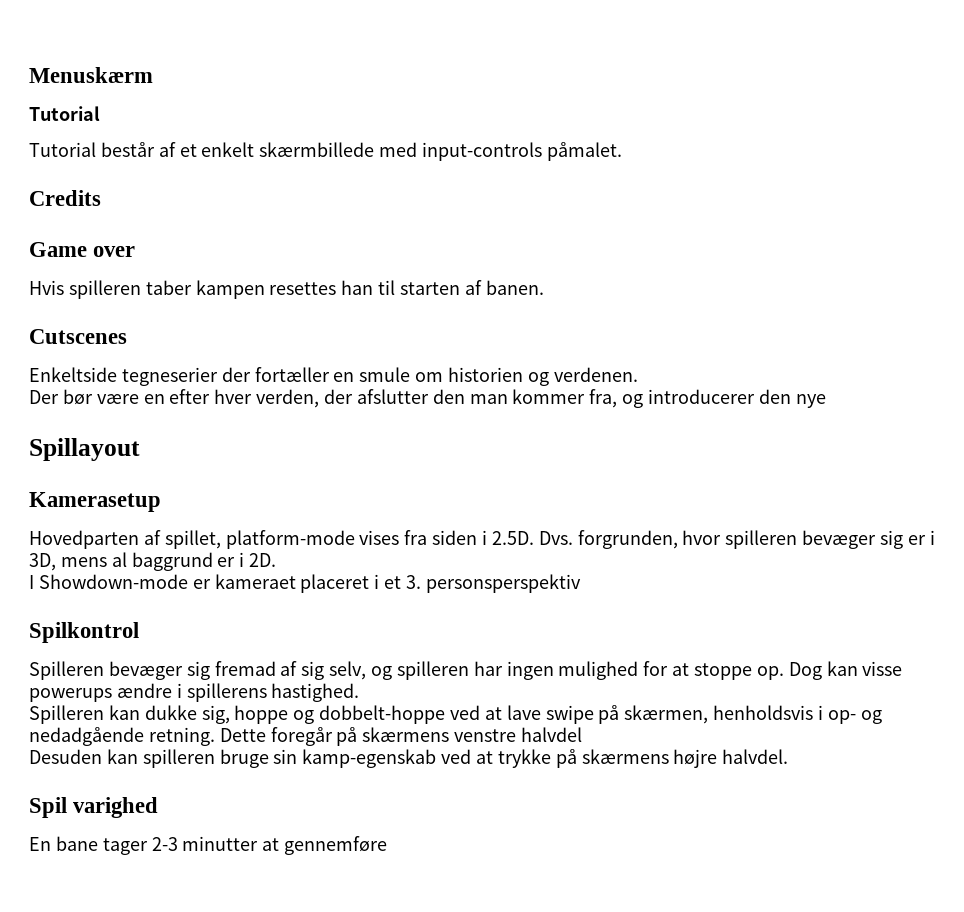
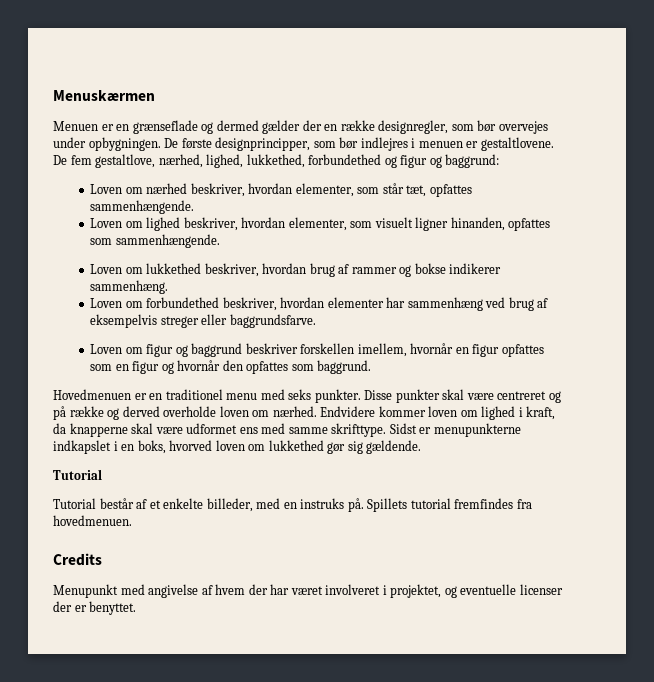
[29,67,153,83] Menuskærm -> [53,90,155,101] [53,120,548,134] [53,137,554,151] [53,154,500,168] [90,183,472,197] [90,200,195,214] [90,217,551,231] [90,234,220,248] [90,263,502,277] [90,280,169,294] [90,297,549,311] [90,314,316,328] [90,343,544,357] [90,360,372,374] [53,389,561,403] [53,406,556,420] [53,423,521,437] [53,440,422,454] Menuskærmen // Menuen er en grænseflade og dermed gælder der en række designregler, som bør overvejes under opbygningen. De første designprincipper, som bør indlejres i menuen er gestaltlovene. De fem gestaltlove, nærhed, lighed, lukkethed, forbundethed og figur og baggrund: // Loven om nærhed beskriver, hvordan elementer, som står tæt, opfattes sammenhængende. // Loven om lighed beskriver, hvordan elementer, som visuelt ligner hinanden, opfattes som sammenhængende. // Loven om lukkethed beskriver, hvordan brug af rammer og bokse indikerer sammenhæng. // Loven om forbundethed beskriver, hvordan elementer har sammenhæng ved brug af eksempelvis streger eller baggrundsfarve. // Loven om figur og baggrund beskriver forskellen imellem, hvornår en figur opfattes som en figur og hvornår den opfattes som baggrund. // Hovedmenuen er en traditionel menu med seks punkter. Disse punkter skal være centreret og på række og derved overholde loven om nærhed. Endvidere kommer loven om lighed i kraft, da knapperne skal være udformet ens med samme skrifttype. Sidst er menupunkterne indkapslet i en boks, hvorved loven om lukkethed gør sig gældende.
[201,142,622,161] [29,190,101,206] [29,242,136,257] [29,280,544,299] [29,329,127,344] [29,367,638,386] [29,389,826,408] [29,438,140,461] [29,492,161,512] [29,530,935,549] [29,552,277,571] [29,574,581,593] [29,622,139,643] [29,661,903,680] [29,683,360,702] [29,705,882,724] [29,727,583,746] [29,749,789,768] [29,797,159,818] [29,836,388,855] enkelt skærmbillede med input-controls påmalet. // Credits // Game over // Hvis spilleren taber kampen resettes han til starten af banen. // Cutscenes // Enkeltside tegneserier der fortæller en smule om historien og verdenen. // Der bør være en efter hver verden, der afslutter den man kommer fra, og introducerer den nye // Spillayout // Kamerasetup // Hovedparten af spillet, platform-mode vises fra siden i 2.5D. Dvs. forgrunden, hvor spilleren bevæger sig er i 3D, mens al baggrund er i 2D. // I Showdown-mode er kameraet placeret i et 3. personsperspektiv // Spilkontrol // Spilleren bevæger sig fremad af sig selv, og spilleren har ingen mulighed for at stoppe op. Dog kan visse powerups ændre i spillerens hastighed. // Spilleren kan dukke sig, hoppe og dobbelt-hoppe ved at lave swipe på skærmen, henholdsvis i op- og nedadgående retning. Dette foregår på skærmens venstre halvdel // Desuden kan spilleren bruge sin kamp-egenskab ved at trykke på skærmens højre halvdel. // Spil varighed // En bane tager 2-3 minutter at gennemføre -> [163,498,532,512] [53,515,132,526] [53,553,102,566] [53,584,563,598] [53,601,137,615] enkelte billeder, med en instruks på. Spillets tutorial fremfindes fra hovedmenuen. // Credits // Menupunkt med angivelse af hvem der har været involveret i projektet, og eventuelle licenser der er benyttet.

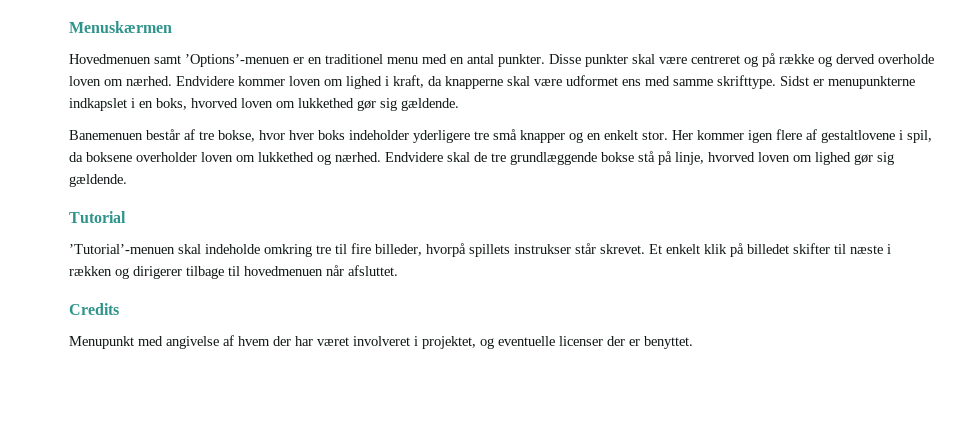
[53,120,548,134] [53,137,554,151] [53,154,500,168] [90,183,472,197] [90,200,195,214] [90,217,551,231] [90,234,220,248] [90,263,502,277] [90,280,169,294] [90,297,549,311] [90,314,316,328] [90,343,544,357] [90,360,372,374] // Menuen er en grænseflade og dermed gælder der en række designregler, som bør overvejes under opbygningen. De første designprincipper, som bør indlejres i menuen er gestaltlovene. De fem gestaltlove, nærhed, lighed, lukkethed, forbundethed og figur og baggrund: // Loven om nærhed beskriver, hvordan elementer, som står tæt, opfattes sammenhængende. // Loven om lighed beskriver, hvordan elementer, som visuelt ligner hinanden, opfattes som sammenhængende. // Loven om lukkethed beskriver, hvordan brug af rammer og bokse indikerer sammenhæng. // Loven om forbundethed beskriver, hvordan elementer har sammenhæng ved brug af eksempelvis streger eller baggrundsfarve. // Loven om figur og baggrund beskriver forskellen imellem, hvornår en figur opfattes som en figur og hvornår den opfattes som baggrund. -> (172, 27) none
(131, 394) none -> [154,54,290,67] samt ’Options’-menuen
[288,389,312,400] seks -> [450,54,494,64] en antal
[53,469,102,480] [53,498,532,512] [53,515,132,526] Tutorial // Tutorial består af et enkelte billeder, med en instruks på. Spillets tutorial fremfindes fra hovedmenuen. -> [69,129,932,143] [69,151,894,165] [69,174,127,187] [69,211,126,223] [69,243,891,257] [69,265,398,279] Banemenuen består af tre bokse, hvor hver boks indeholder yderligere tre små knapper og en enkelt stor. Her kommer igen flere af gestaltlovene i spil, da boksene overholder loven om lukkethed og nærhed. Endvidere skal de tre grundlæggende bokse stå på linje, hvorved loven om lighed gør sig gældende. // Tutorial // ’Tutorial’-menuen skal indeholde omkring tre til fire billeder, hvorpå spillets instrukser står skrevet. Et enkelt klik på billedet skifter til næste i rækken og dirigerer tilbage til hovedmenuen når afsluttet.

